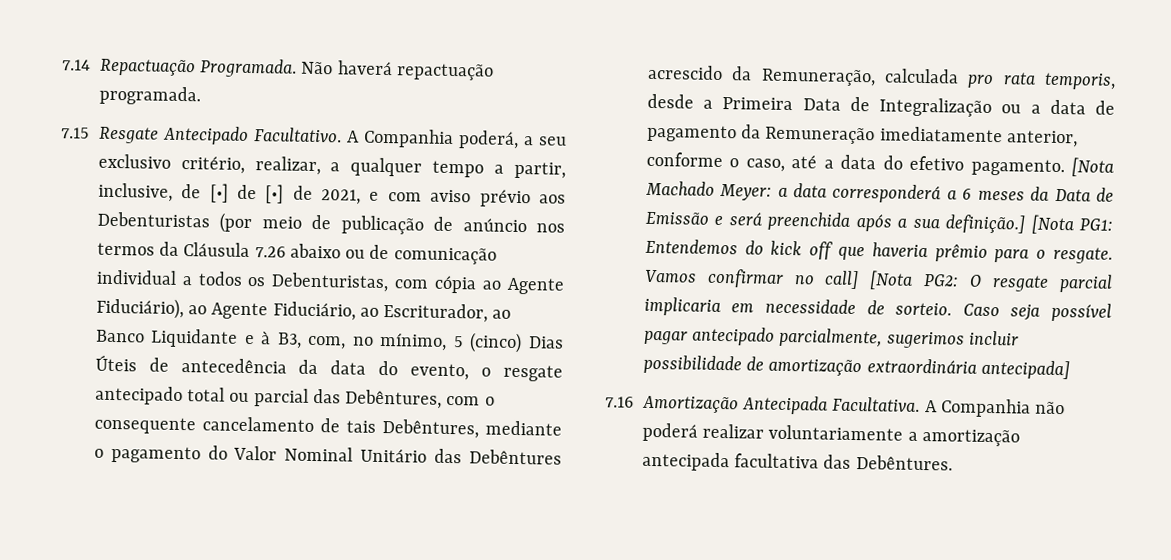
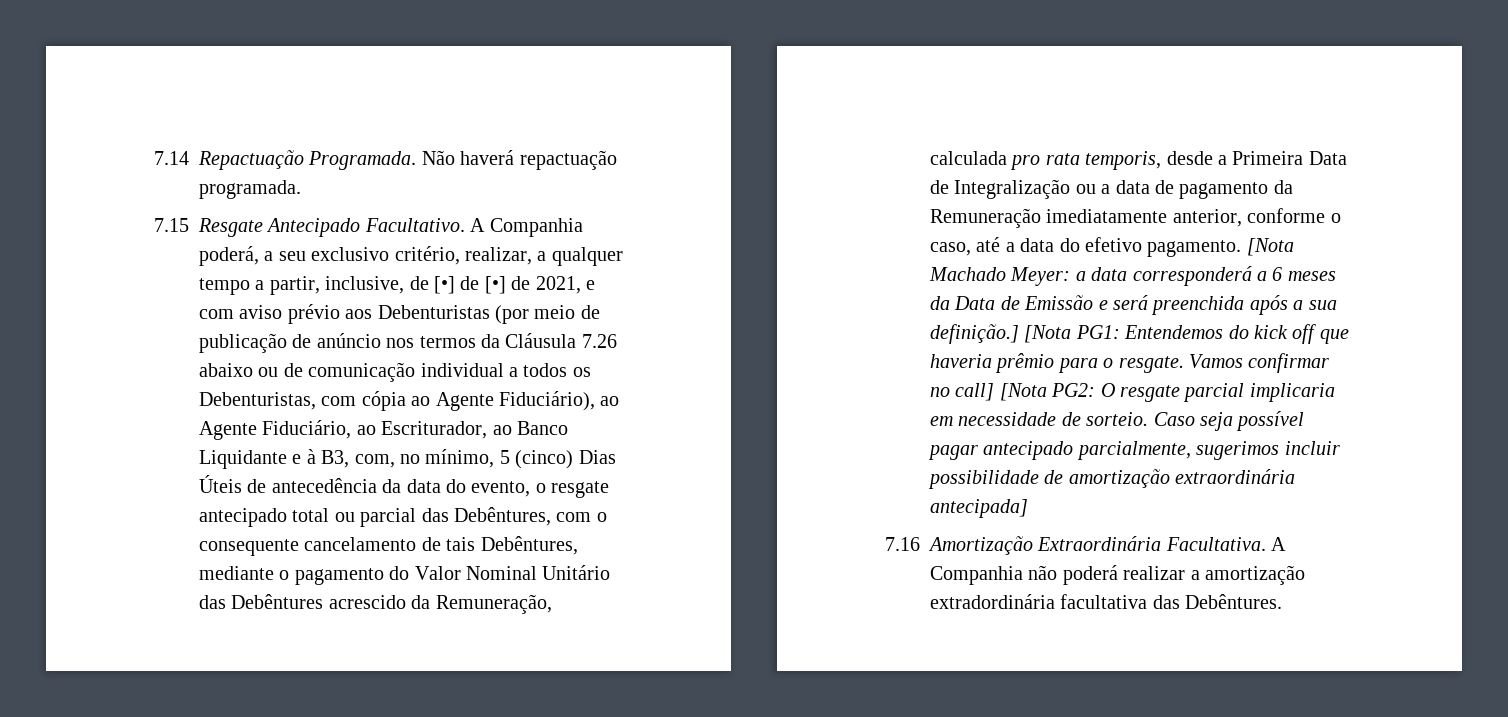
[742,395,829,415] Antecipada -> [1037,536,1162,551] Extraordinária
[768,424,904,441] voluntariamente -> (1186, 573) none
[641,451,730,472] antecipada -> [930,594,1055,609] extradordinária

